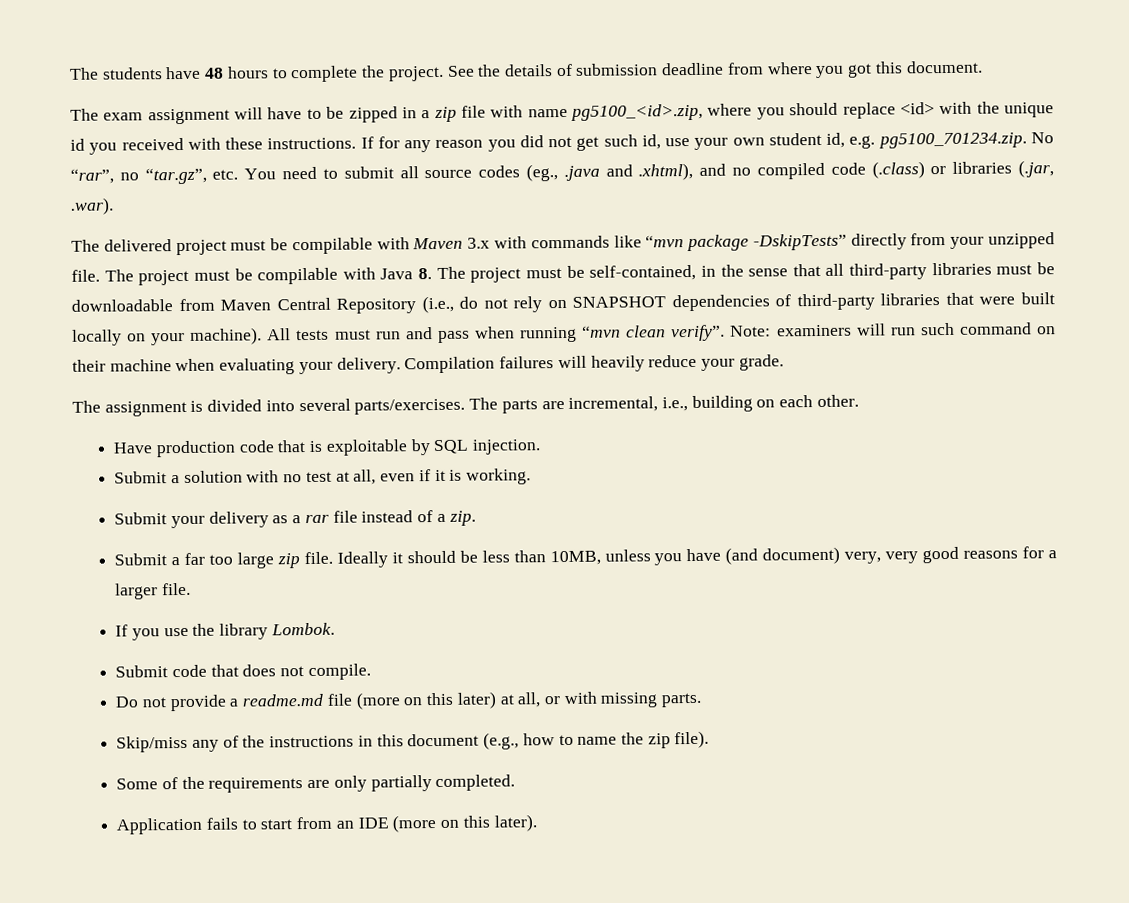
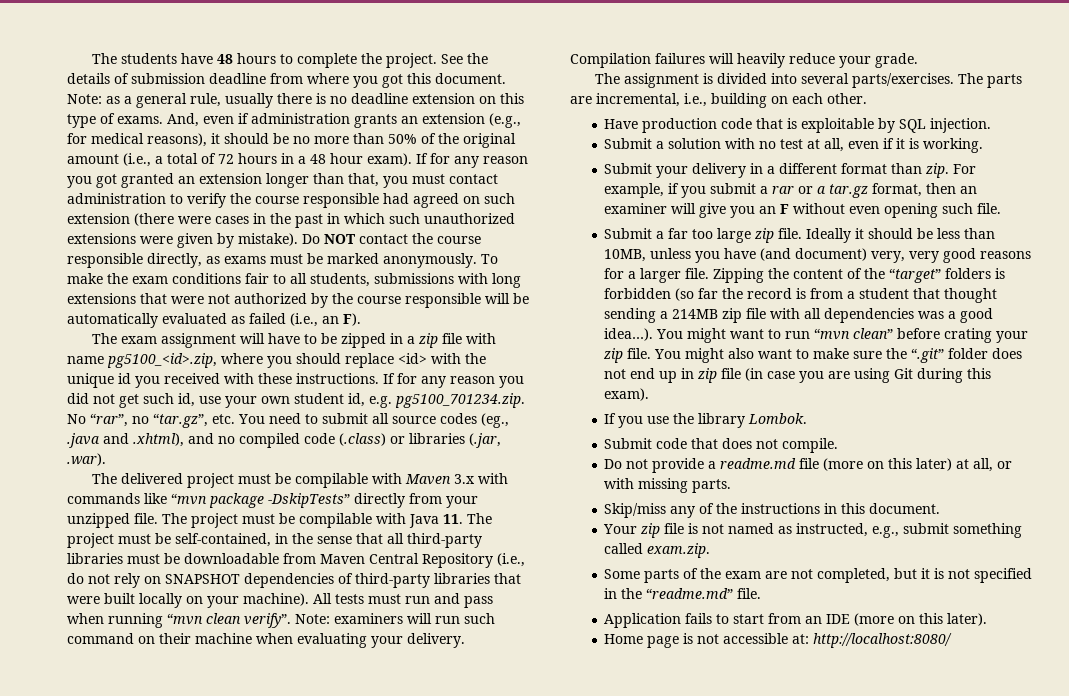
(983, 67) none -> [67,93,524,108] [67,113,521,128] [67,133,516,148] [67,153,528,168] [67,173,498,188] [67,193,515,208] [67,213,515,228] [67,233,481,248] [67,253,498,268] [67,273,521,288] [67,293,529,308] [67,313,361,328] Note: as a general rule, usually there is no deadline extension on this type of exams. And, even if administration grants an extension (e.g., for medical reasons), it should be no more than 50% of the original amount (i.e., a total of 72 hours in a 48 hour exam). If for any reason you got granted an extension longer than that, you must contact administration to verify the course responsible had agreed on such extension (there were cases in the past in which such unauthorized extensions were given by mistake). Do NOT contact the course responsible directly, as exams must be marked anonymously. To make the exam conditions fair to all students, submissions with long extensions that were not authorized by the course responsible will be automatically evaluated as failed (i.e., an F).
[418,268,433,280] 8. -> [443,514,463,524] 11.
[272,510,476,526] as a rar file instead of a zip. -> [750,163,977,178] [604,183,978,198] [604,203,1002,218] in a different format than zip. For example, if you submit a rar or a tar.gz format, then an examiner will give you an F without even opening such file.
(191, 589) none -> [713,268,1006,283] [604,288,998,303] [604,308,994,323] [604,328,1029,343] [603,348,1023,363] [604,368,992,383] [604,388,650,401] Zipping the content of the “target” folders is forbidden (so far the record is from a student that thought sending a 214MB zip file with all dependencies was a good idea…). You might want to run “mvn clean” before crating your zip file. You might also want to make sure the “.git” folder does not end up in zip file (in case you are using Git during this exam).
[407,730,710,750] document (e.g., how to name the zip file). -> [869,503,941,514] [603,523,1023,538] [604,543,711,558] document. // Your zip file is not named as instructed, e.g., submit something called exam.zip.
[161,774,516,793] of the requirements are only partially completed. -> [644,568,1033,583] [604,588,762,599] parts of the exam are not completed, but it is not specified in the “readme.md” file.
(537, 823) none -> [604,633,953,648] // Home page is not accessible at: http://localhost:8080/

